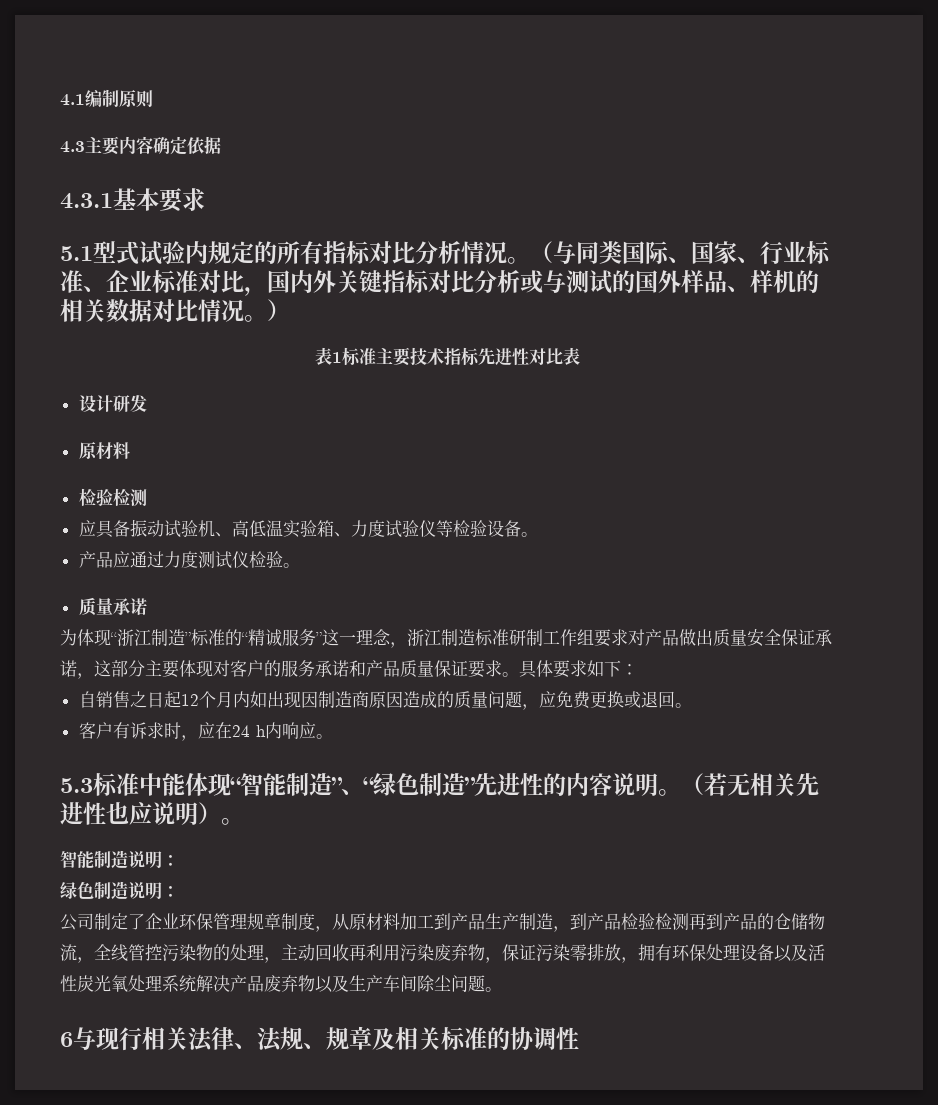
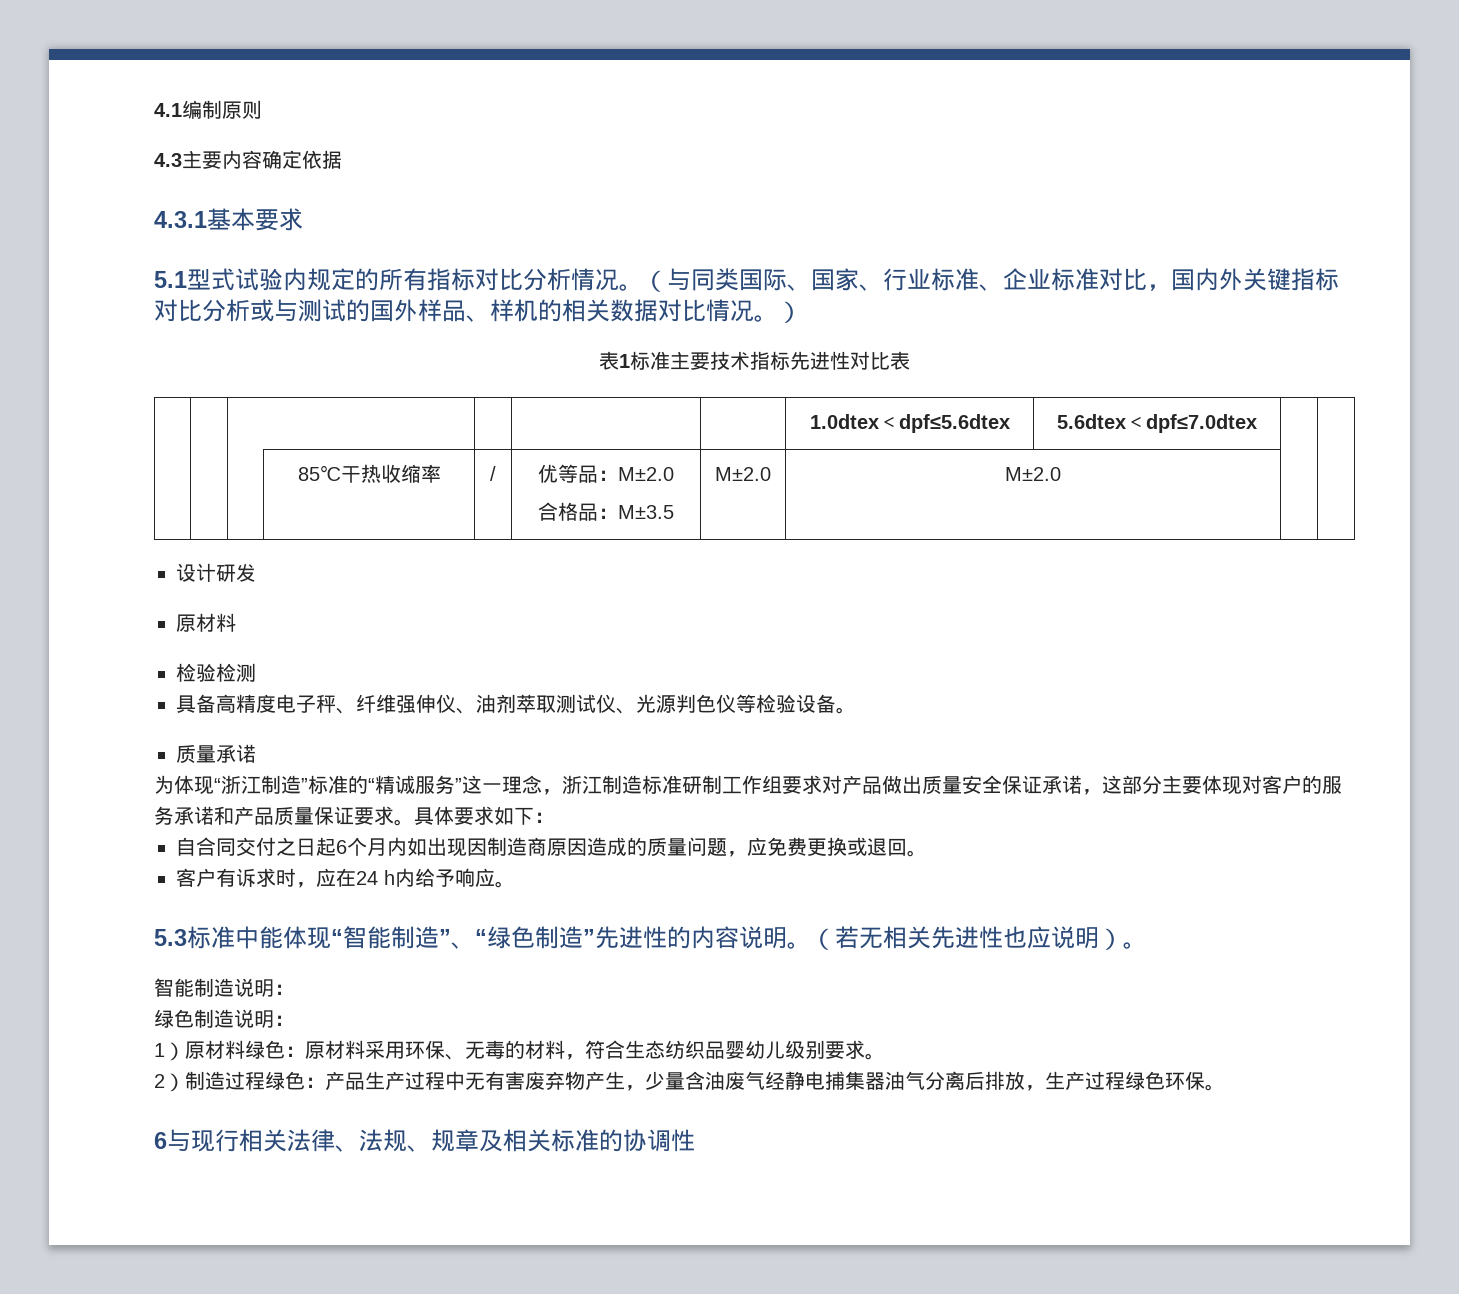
(580, 356) none -> [809,414,1010,433] [1057,414,1257,433] [297,464,441,483] [490,466,496,481] [538,464,674,483] [538,502,674,521] [715,467,771,481] [1005,467,1061,481] // | | | | | | 1.0dtex＜dpf≤5.6dtex | 5.6dtex＜dpf≤7.0dtex | | // | | | 85℃干热收缩率 | / | 优等品：M±2.0 // 合格品：M±3.5 | M±2.0 | M±2.0 | |
[78,519,538,538] [78,551,283,569] 应具备振动试验机、高低温实验箱、力度试验仪等检验设备。 // 产品应通过力度测试仪检验 -> [176,694,836,714] 具备高精度电子秤、纤维强伸仪、油剂萃取测试仪、光源判色仪等检验设备
[95,691,199,708] 销售之日起12 -> [196,837,347,856] 合同交付之日起6
(282, 730) none -> [415,868,455,887] 给予
[60,913,825,932] [60,944,825,963] [60,975,485,993] 公司制定了企业环保管理规章制度，从原材料加工到产品生产制造，到产品检验检测再到产品的仓储物流，全线管控污染物的处理，主动回收再利用污染废弃物，保证污染零排放，拥有环保处理设备以及活性炭光氧处理系统解决产品废弃物以及生产车间除尘问题 -> [154,1040,885,1061] [154,1071,1205,1092] 1）原材料绿色：原材料采用环保、无毒的材料，符合生态纺织品婴幼儿级别要求。 // 2）制造过程绿色：产品生产过程中无有害废弃物产生，少量含油废气经静电捕集器油气分离后排放，生产过程绿色环保

